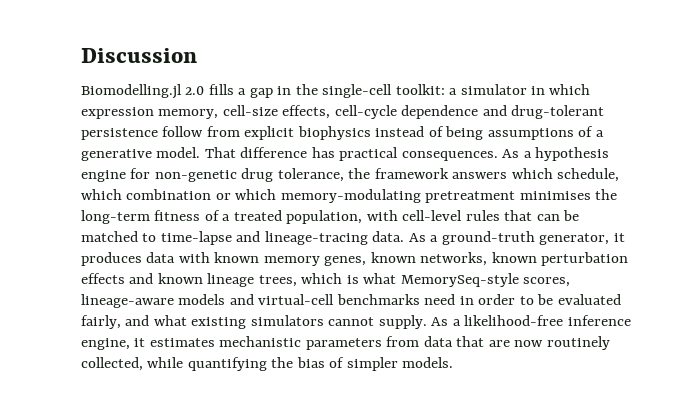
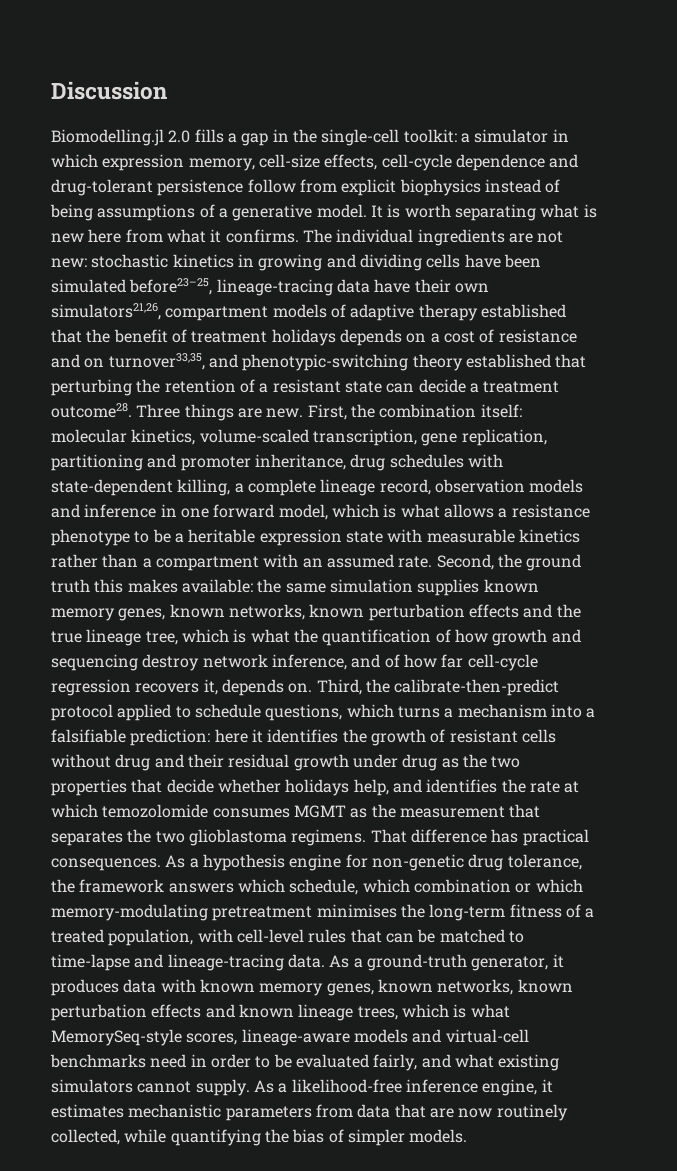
(201, 152) none -> [370,204,597,221] [51,229,564,246] [51,254,541,271] [51,278,489,296] [51,303,566,321] [51,329,577,346] [51,353,587,371] [51,379,560,396] [51,403,522,421] [51,429,547,446] [51,454,503,471] [51,479,584,496] [51,504,590,520] [51,529,580,546] [51,554,582,571] [51,579,539,596] [51,604,581,621] [51,629,581,646] [51,654,538,671] [51,679,560,696] [51,704,596,721] [51,729,556,746] [51,754,521,771] [51,779,580,796] [51,804,541,818] [51,829,367,846] It is worth separating what is new here from what it confirms. The individual ingredients are not new: stochastic kinetics in growing and dividing cells have been simulated before23–25, lineage-tracing data have their own simulators21,26, compartment models of adaptive therapy established that the benefit of treatment holidays depends on a cost of resistance and on turnover33,35, and phenotypic-switching theory established that perturbing the retention of a resistant state can decide a treatment outcome28. Three things are new. First, the combination itself: molecular kinetics, volume-scaled transcription, gene replication, partitioning and promoter inheritance, drug schedules with state-dependent killing, a complete lineage record, observation models and inference in one forward model, which is what allows a resistance phenotype to be a heritable expression state with measurable kinetics rather than a compartment with an assumed rate. Second, the ground truth this makes available: the same simulation supplies known memory genes, known networks, known perturbation effects and the true lineage tree, which is what the quantification of how growth and sequencing destroy network inference, and of how far cell-cycle regression recovers it, depends on. Third, the calibrate-then-predict protocol applied to schedule questions, which turns a mechanism into a falsifiable prediction: here it identifies the growth of resistant cells without drug and their residual growth under drug as the two properties that decide whether holidays help, and identifies the rate at which temozolomide consumes MGMT as the measurement that separates the two glioblastoma regimens.

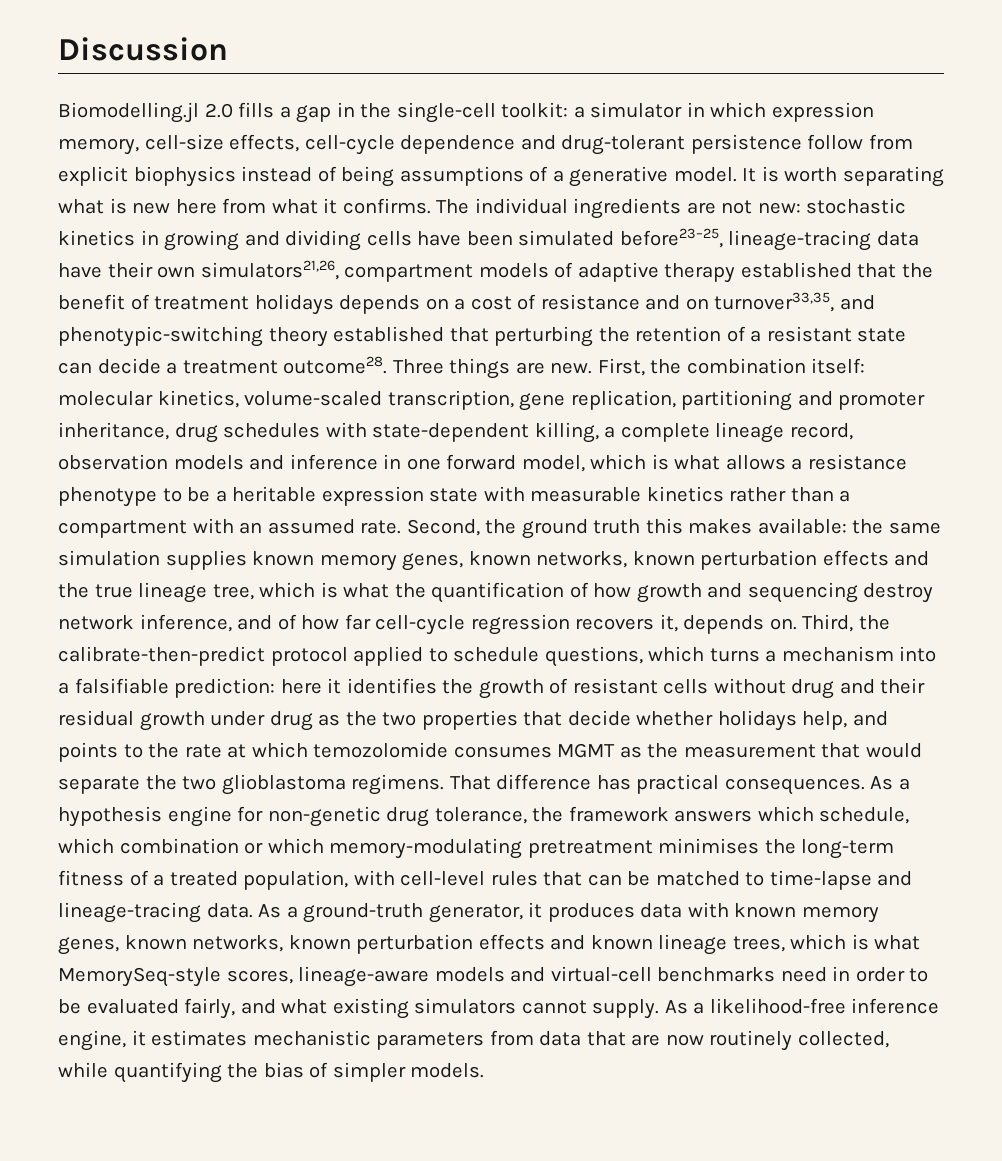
[426,779,498,793] identifies -> [58,742,143,762] points to
[51,831,123,846] separates -> [865,743,922,758] [58,776,140,794] would separate

